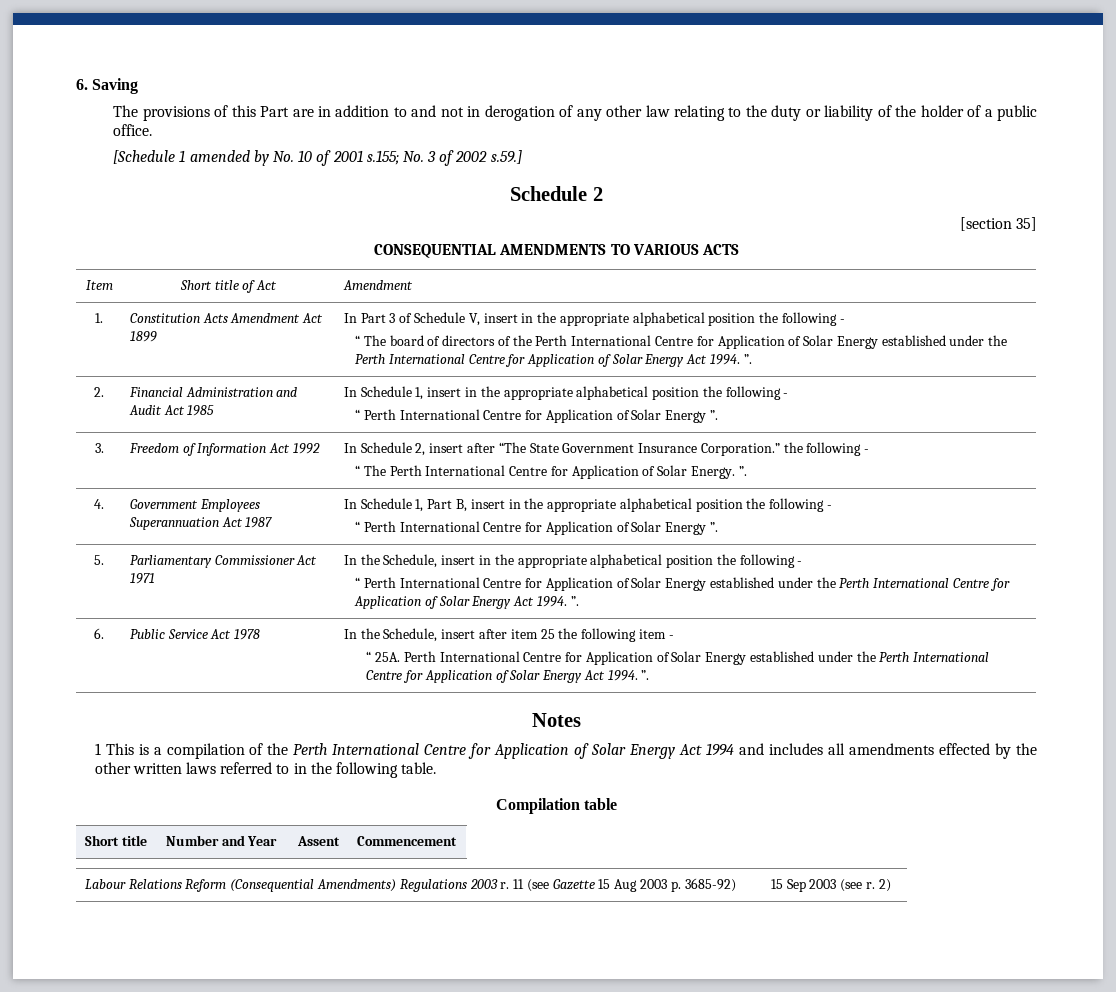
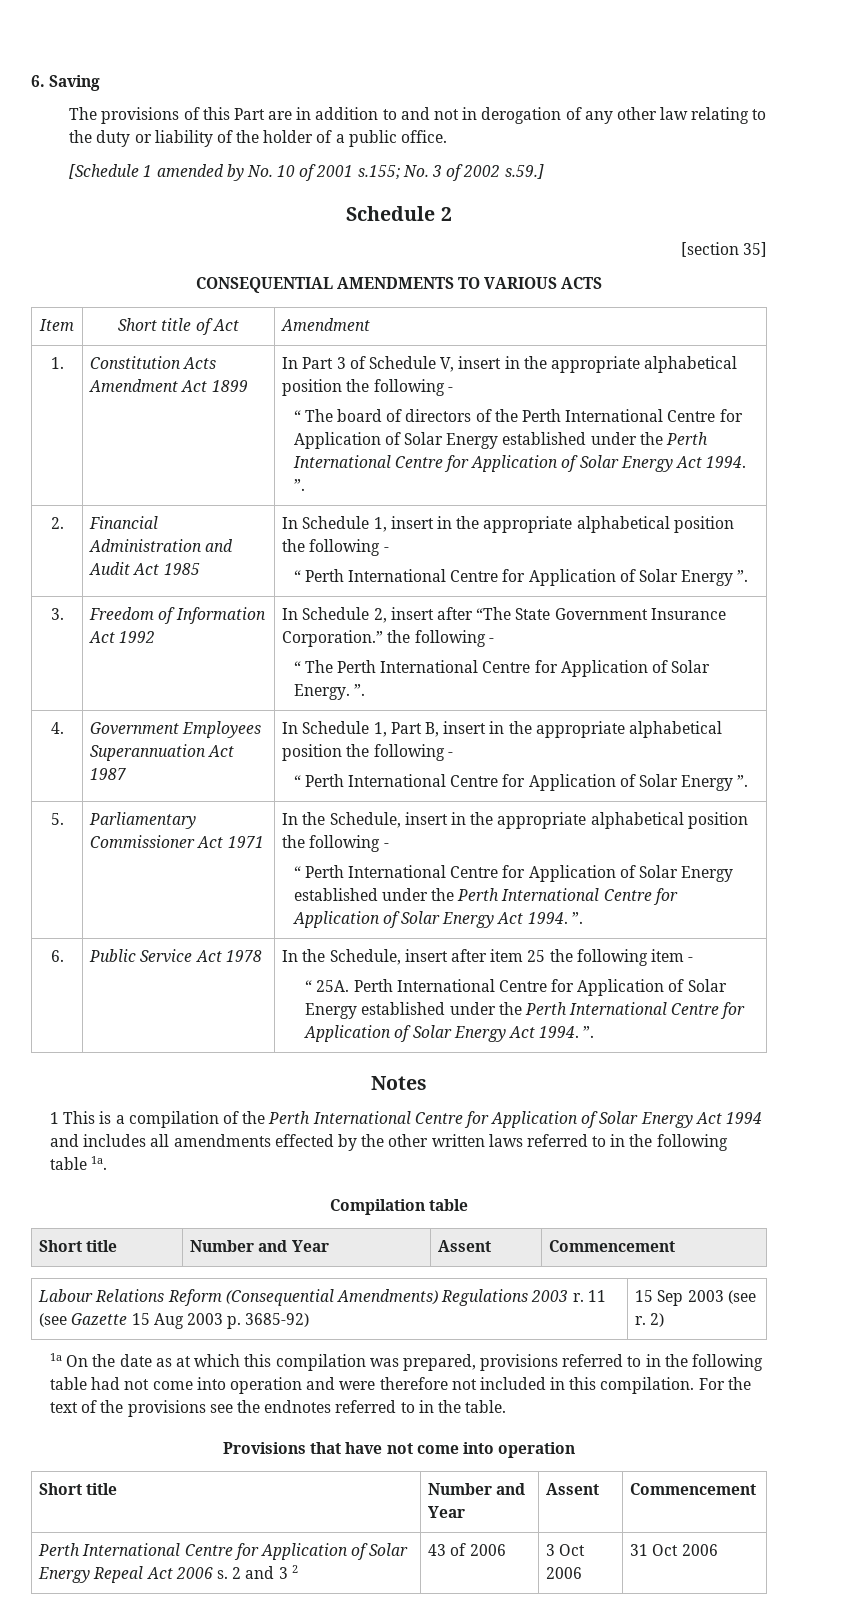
[401,762,437,774] table. -> [50,1156,108,1170] table 1a.
(891, 885) none -> [50,1353,764,1371] [50,1377,751,1394] [50,1400,507,1417] [222,1442,576,1458] [39,1483,118,1495] [428,1483,526,1495] [428,1506,466,1518] [546,1483,600,1495] [630,1483,757,1495] [38,1543,409,1560] [38,1565,298,1583] [428,1543,506,1556] [546,1544,586,1556] [546,1567,583,1579] [630,1544,718,1556] // 1a On the date as at which this compilation was prepared, provisions referred to in the following table had not come into operation and were therefore not included in this compilation. For the text of the provisions see the endnotes referred to in the table. // Provisions that have not come into operation // Short title | Number and Year | Assent | Commencement // Perth International Centre for Application of Solar Energy Repeal Act 2006 s. 2 and 3 2 | 43 of 2006 | 3 Oct 2006 | 31 Oct 2006

